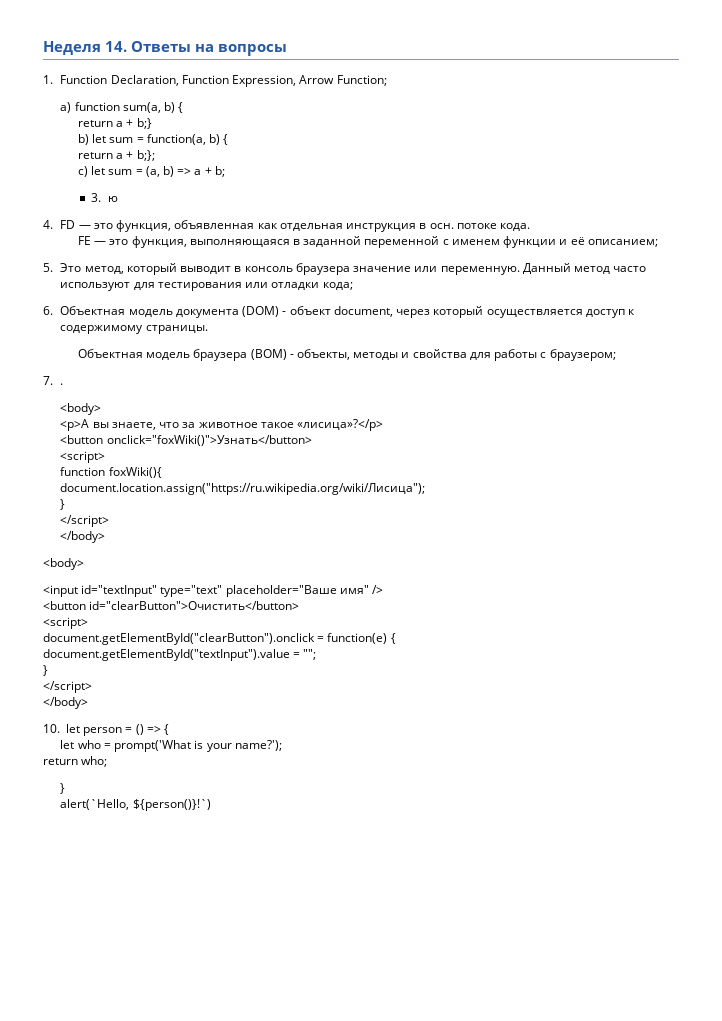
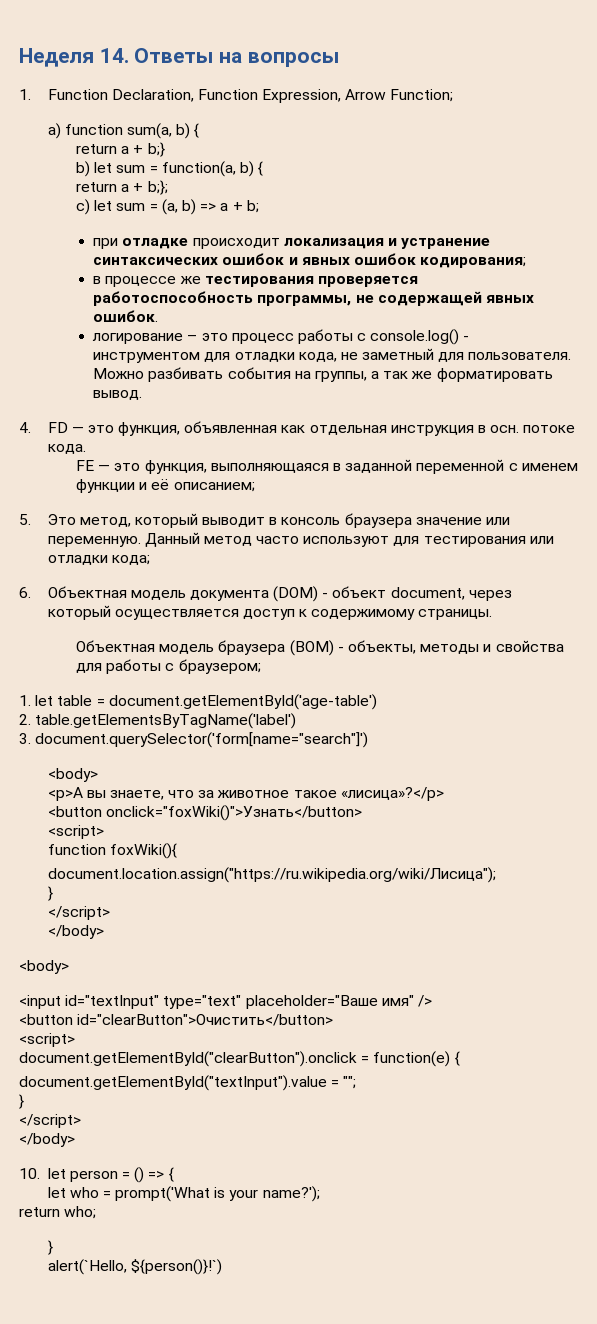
[91,193,119,202] 3. ю -> [93,238,491,249] [93,253,527,268] [93,276,418,287] [93,291,534,306] [93,310,159,322] [92,329,470,345] [93,348,572,363] [93,367,553,382] [93,390,143,400] при отладке происходит локализация и устранение синтаксических ошибок и явных ошибок кодирования; // в процессе же тестирования проверяется работоспособность программы, не содержащей явных ошибок. // логирование – это процесс работы с console.log() - инструментом для отладки кода, не заметный для пользователя. Можно разбивать события на группы, а так же форматировать вывод.
[43,376,64,385] 7. . -> [19,694,377,710] [19,713,297,729] [19,732,369,748] 1. let table = document.getElementById('age-table') // 2. table.getElementsByTagName('label') // 3. document.querySelector('form[name="search"]')

